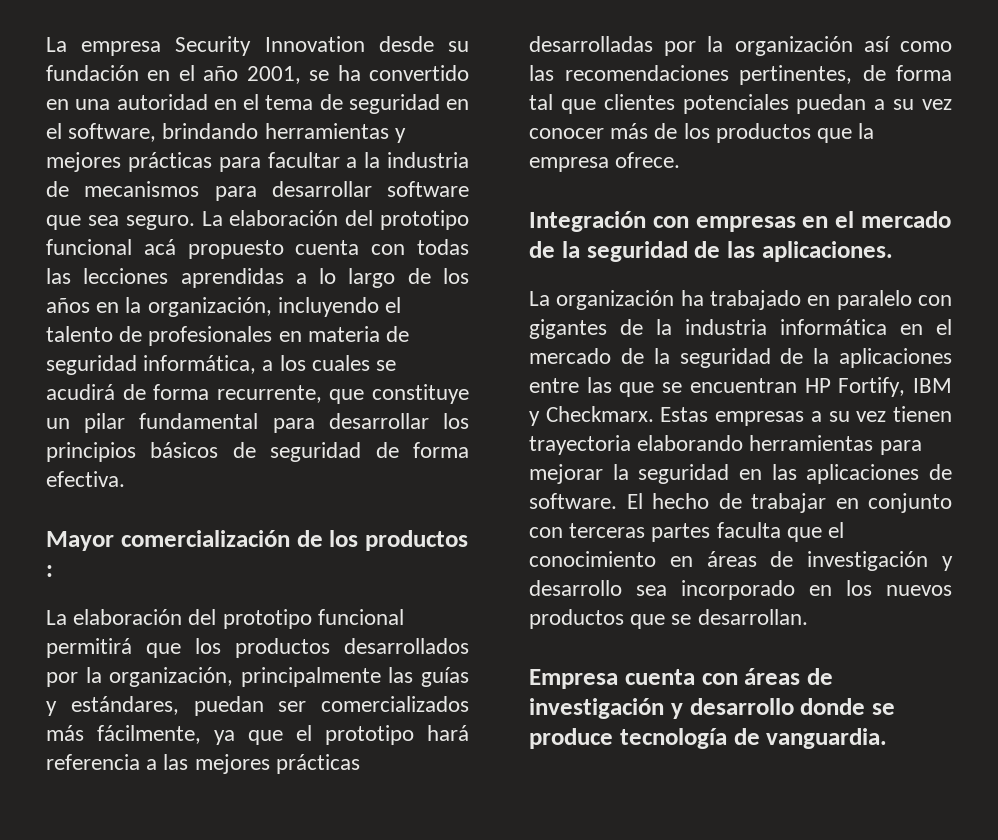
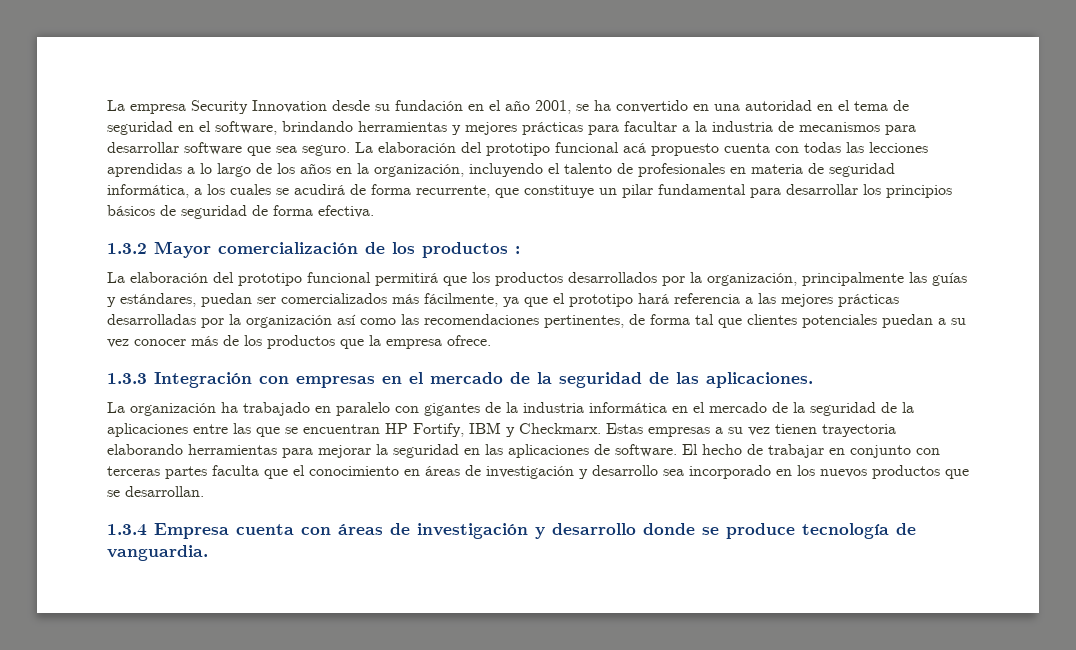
(125, 479) none -> [107,243,147,254] 1.3.2
(681, 160) none -> [107,373,147,384] 1.3.3
(808, 617) none -> [107,524,147,536] 1.3.4

